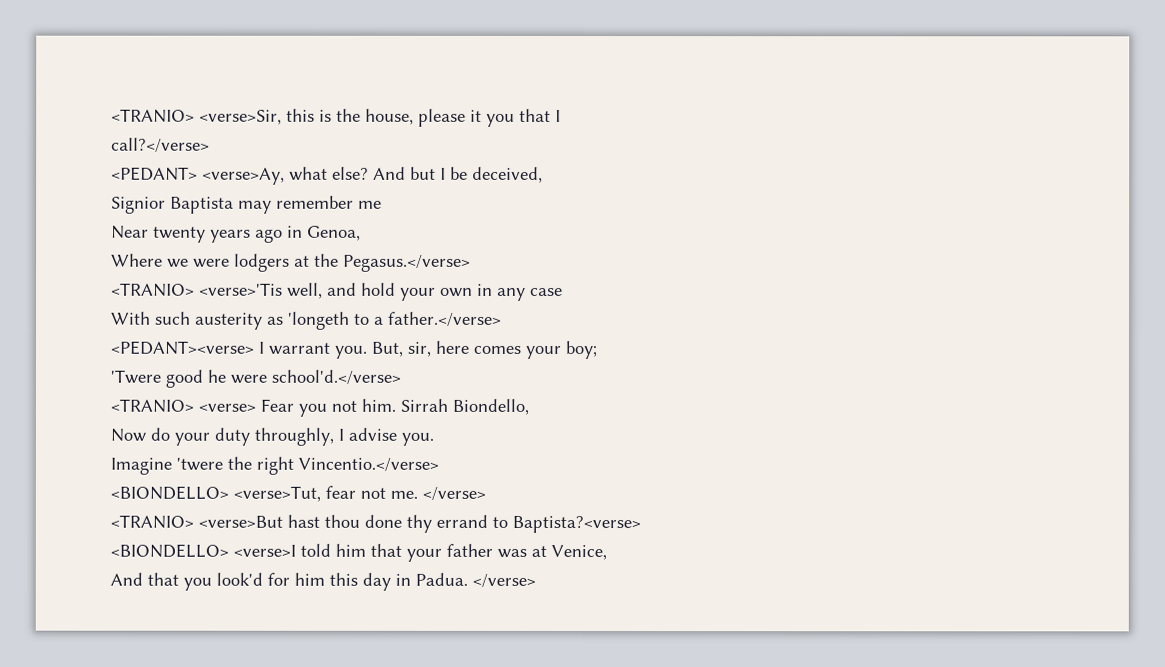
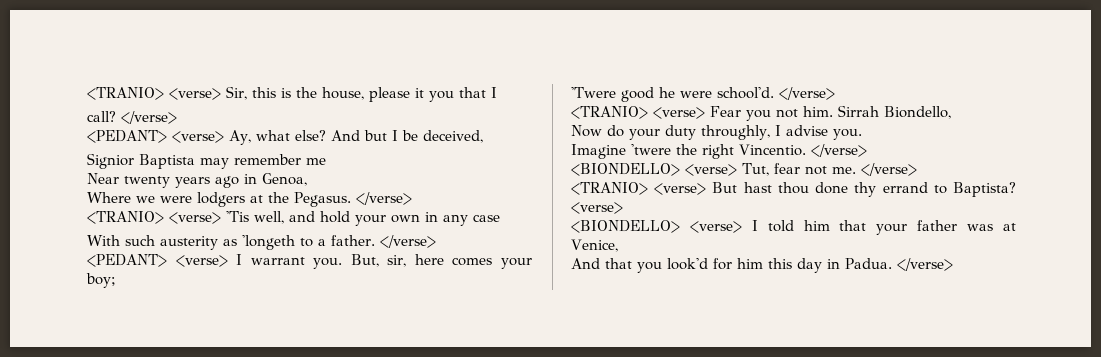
[111,108,282,125] <TRANIO> <verse>Sir, -> [87,86,247,100] <TRANIO> <verse> Sir,
[111,137,210,153] [111,166,285,185] call?</verse> // <PEDANT> <verse>Ay, -> [87,111,177,124] [87,130,251,145] call? </verse> // <PEDANT> <verse> Ay,
[343,254,471,272] [111,282,283,297] Pegasus.</verse> // <TRANIO> <verse>'Tis -> [294,192,412,207] [87,211,249,224] Pegasus. </verse> // <TRANIO> <verse> 'Tis
[388,311,502,327] [110,340,254,355] father.</verse> // <PEDANT><verse> -> [331,235,436,248] [87,254,228,267] father. </verse> // <PEDANT> <verse>
[271,369,401,385] school'd.</verse> -> [716,87,835,100] school'd. </verse>
[298,457,439,472] [110,485,321,502] Vincentio.</verse> // <BIONDELLO> <verse>Tut, -> [739,144,867,157] [571,163,769,176] Vincentio. </verse> // <BIONDELLO> <verse> Tut,
[198,515,283,528] <verse>But -> [654,182,738,195] <verse> But
[512,515,641,534] [110,543,296,558] Baptista?<verse> // <BIONDELLO> <verse>I -> [953,182,1016,197] [571,202,623,214] [571,220,758,233] Baptista? <verse> // <BIONDELLO> <verse> I

